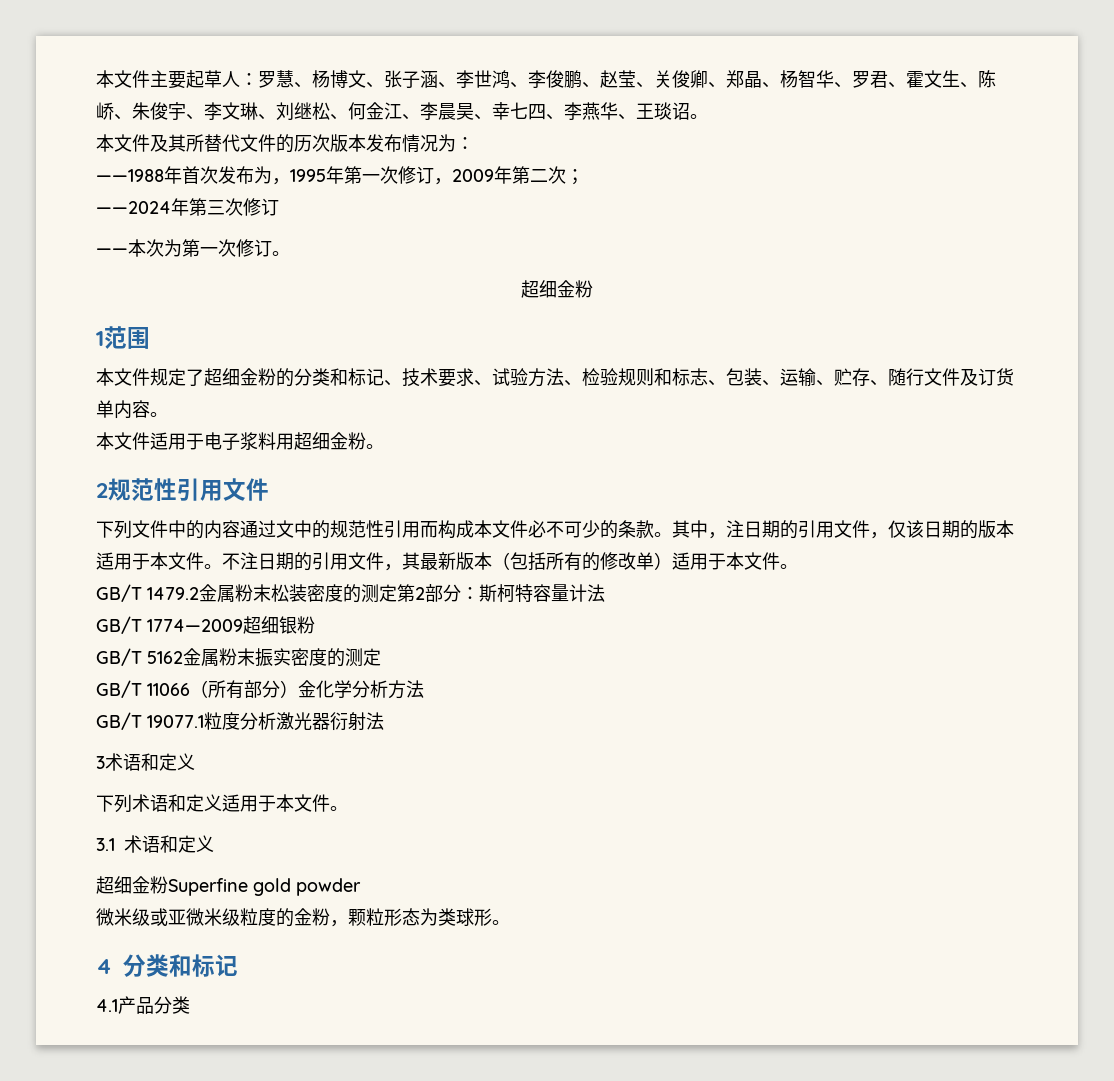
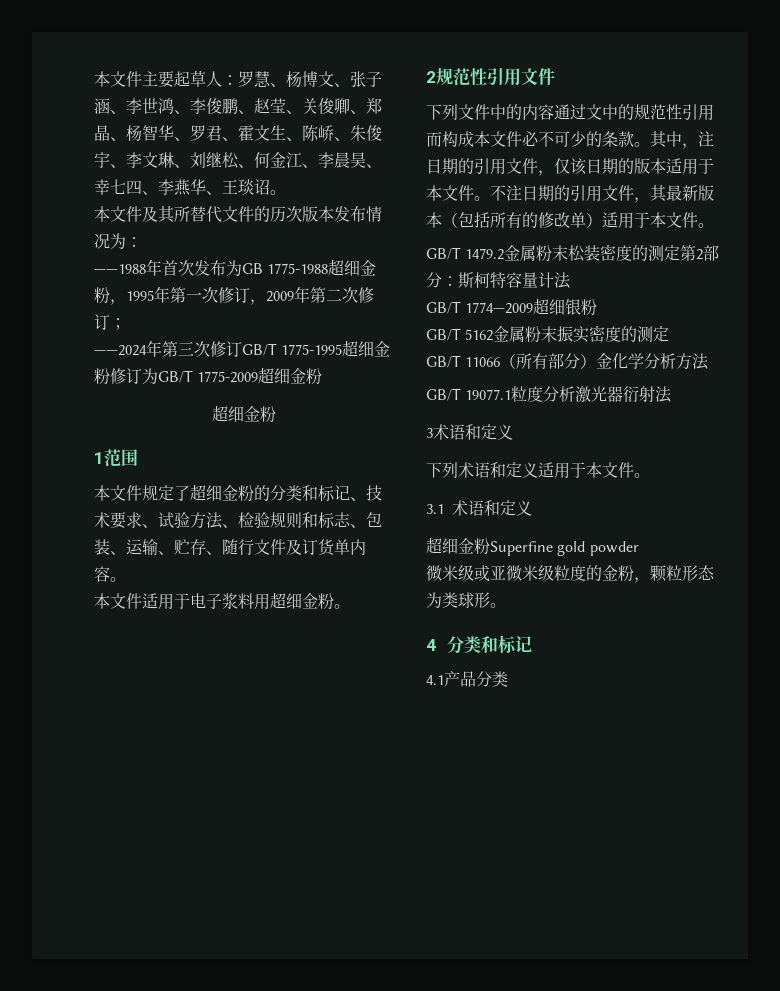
(272, 175) none -> [242,259,377,276] [94,287,110,304] GB 1775-1988超细金粉
(566, 175) none -> [358,287,374,303] [94,314,110,330] 修订
[96,239,290,257] // ——本次为第一次修订。 -> [242,340,391,357] [94,367,323,385] GB/T 1775-1995超细金粉修订为GB/T 1775-2009超细金粉

